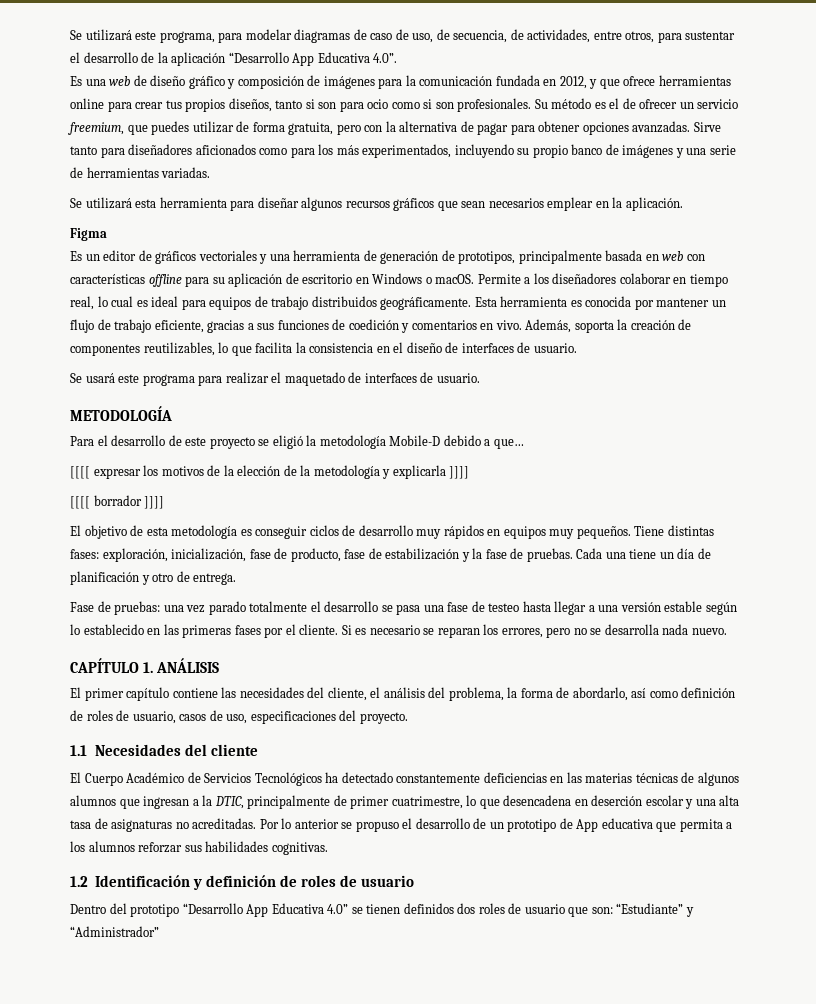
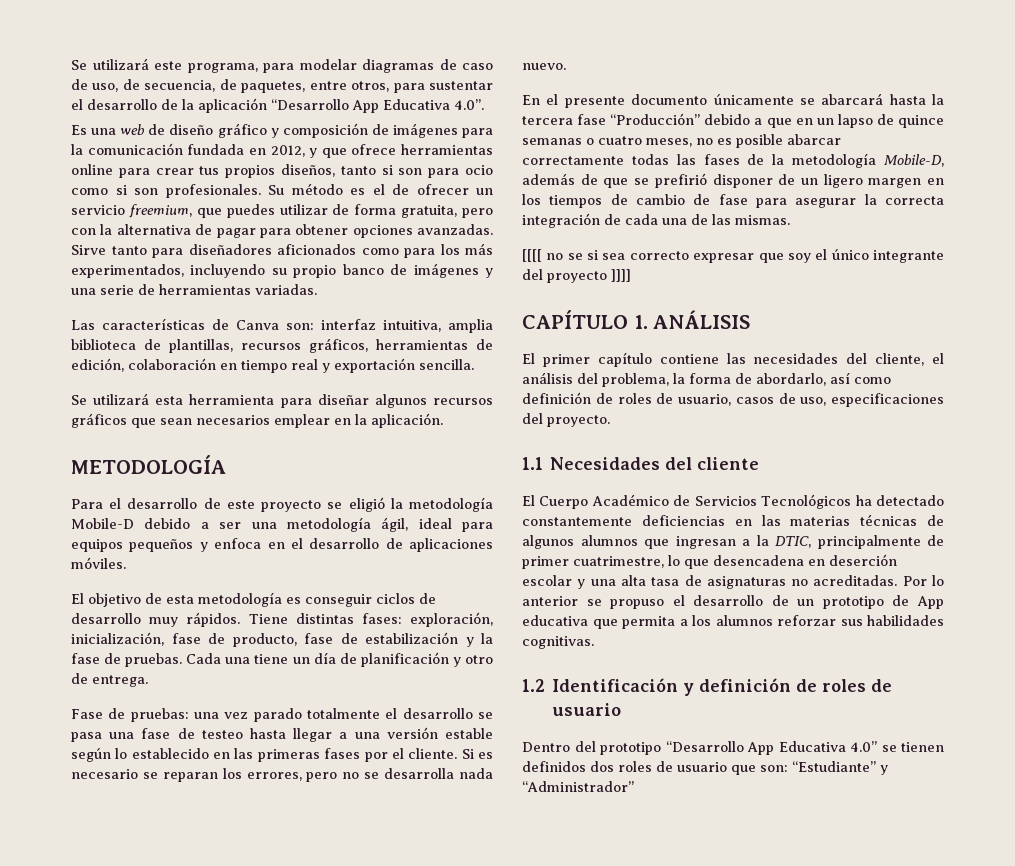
[527,29,591,43] actividades, -> [241,81,306,93] paquetes,
(211, 172) none -> [71,318,493,333] [71,338,493,353] [71,358,474,373] // Las características de Canva son: interfaz intuitiva, amplia biblioteca de plantillas, recursos gráficos, herramientas de edición, colaboración en tiempo real y exportación sencilla.
[70,228,107,241] [70,250,705,264] [70,273,728,287] [70,296,726,310] [70,319,692,333] [70,342,577,356] [70,372,480,386] // Figma // Es un editor de gráficos vectoriales y una herramienta de generación de prototipos, principalmente basada en web con características offline para su aplicación de escritorio en Windows o macOS. Permite a los diseñadores colaborar en tiempo real, lo cual es ideal para equipos de trabajo distribuidos geográficamente. Esta herramienta es conocida por mantener un flujo de trabajo eficiente, gracias a sus funciones de coedición y comentarios en vivo. Además, soporta la creación de componentes reutilizables, lo que facilita la consistencia en el diseño de interfaces de usuario. // Se usará este programa para realizar el maquetado de interfaces de usuario. -> (443, 420) none
[493,439,524,449] [70,465,470,479] [70,495,165,509] que… // [[[[ expresar los motivos de la elección de la metodología y explicarla ]]]] // [[[[ borrador ]]]] -> [219,517,493,532] [71,538,493,552] [71,557,126,569] ser una metodología ágil, ideal para equipos pequeños y enfoca en el desarrollo de aplicaciones móviles.
[443,525,631,539] rápidos en equipos muy pequeños. -> [186,612,241,627] rápidos.
(727, 631) none -> [522,93,944,108] [522,113,945,128] [522,134,841,148] [522,153,944,168] [522,173,944,188] [522,194,944,208] [522,213,790,228] [522,249,944,263] [522,269,631,283] // En el presente documento únicamente se abarcará hasta la tercera fase “Producción” debido a que en un lapso de quince semanas o cuatro meses, no es posible abarcar correctamente todas las fases de la metodología Mobile-D, además de que se prefirió disponer de un ligero margen en los tiempos de cambio de fase para asegurar la correcta integración de cada una de las mismas. // [[[[ no se si sea correcto expresar que soy el único integrante del proyecto ]]]]

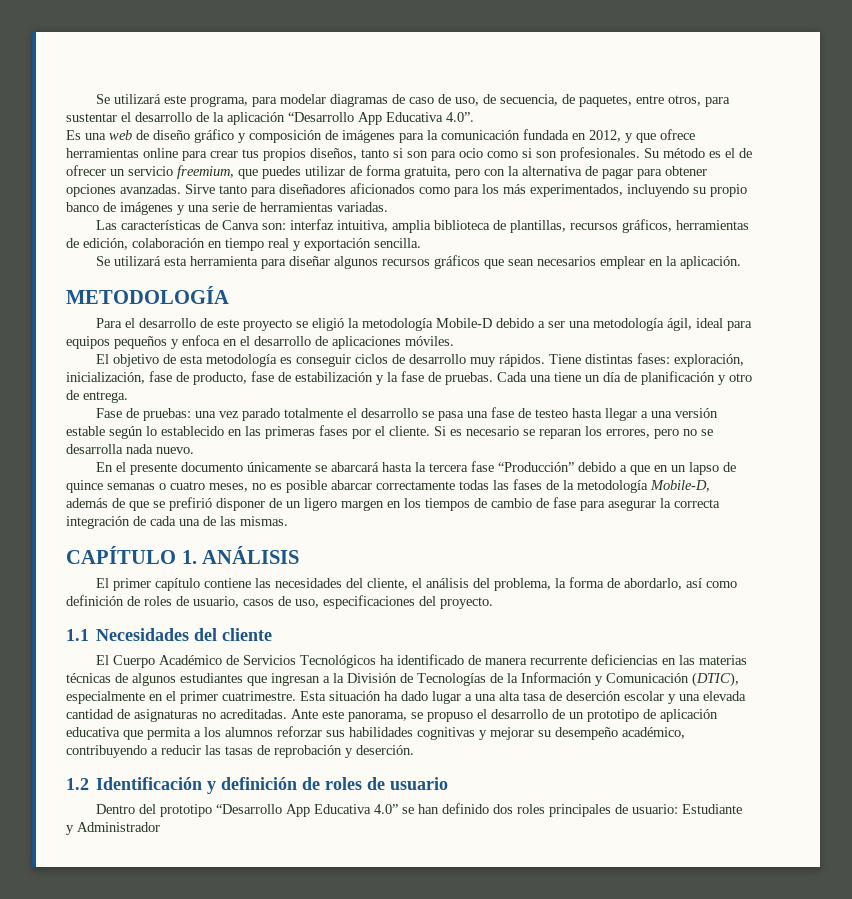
[522,249,944,263] [522,269,631,283] // [[[[ no se si sea correcto expresar que soy el único integrante del proyecto ]]]] -> (288, 521) none
[876,495,944,506] [522,517,632,526] detectado constantemente -> [396,654,587,665] identificado de manera recurrente
[580,535,638,546] alumnos -> [180,673,243,683] estudiantes
[775,535,944,549] [522,555,825,569] DTIC, principalmente de primer cuatrimestre, lo que desencadena en -> [347,672,739,687] [66,691,562,704] División de Tecnologías de la Información y Comunicación (DTIC), especialmente en el primer cuatrimestre. Esta situación ha dado lugar a una alta tasa de
[620,575,680,586] alta tasa -> [703,691,746,701] [66,709,114,719] elevada cantidad
[902,575,944,586] [522,596,578,606] Por lo anterior -> [291,709,407,722] Ante este panorama,
[916,596,944,609] App -> [660,709,718,722] aplicación
[522,636,594,649] cognitivas. -> [417,727,685,740] [66,745,414,758] cognitivas y mejorar su desempeño académico, contribuyendo a reducir las tasas de reprobación y deserción.
[901,742,944,752] [522,761,888,775] [522,781,634,792] tienen definidos dos roles de usuario que son: “Estudiante” y “Administrador” -> [417,803,742,817] [66,822,160,835] han definido dos roles principales de usuario: Estudiante y Administrador

